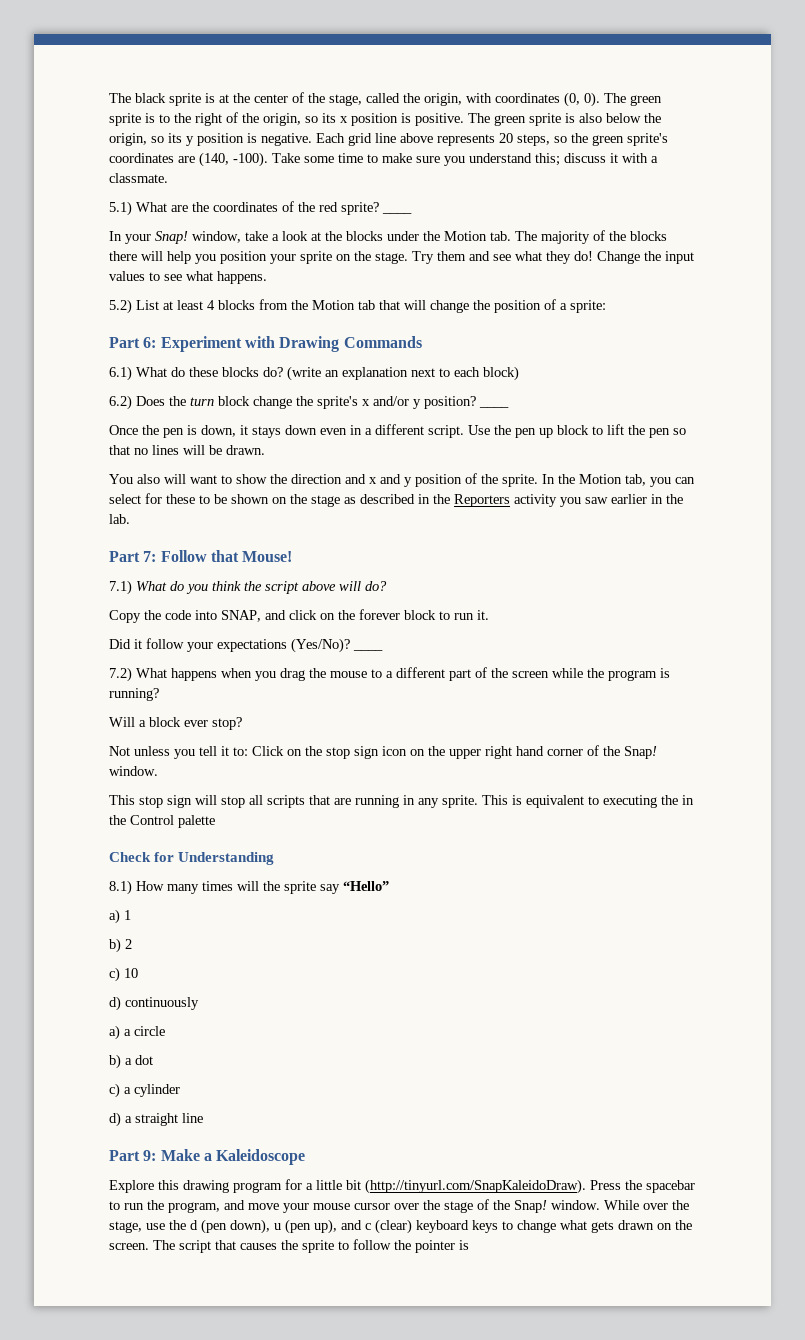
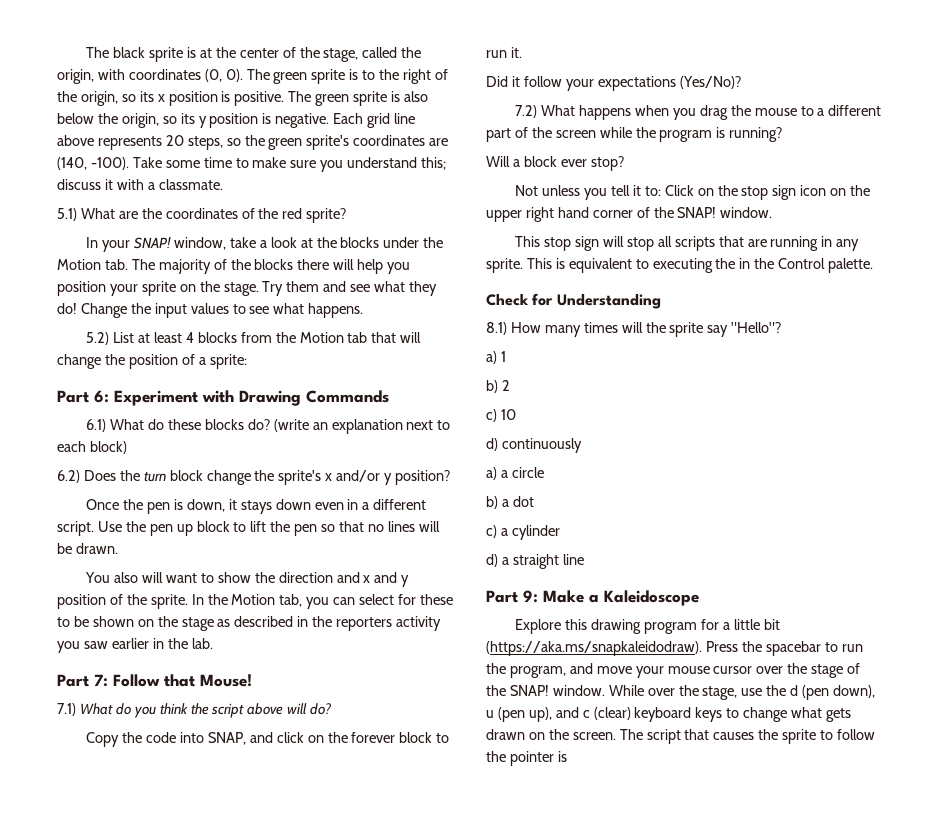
[382,212,412,214] ____ -> (347, 215) none
[155,231,188,244] Snap! -> [134,237,172,249] SNAP!
[479,406,509,408] ____ -> (451, 477) none
[454,494,510,507] Reporters -> [336,617,393,631] reporters
[353,649,383,651] ____ -> (741, 82) none
[624,746,657,759] Snap! -> [677,207,717,218] SNAP!
[178,815,215,828] palette -> [828,258,874,273] palette.
[343,881,389,891] “Hello” -> [731,322,782,333] "Hello"?
[365,1179,586,1194] (http://tinyurl.com/SnapKaleidoDraw). -> [486,641,702,656] (https://aka.ms/snapkaleidodraw).
[514,1200,547,1213] Snap! -> [509,685,549,696] SNAP!

